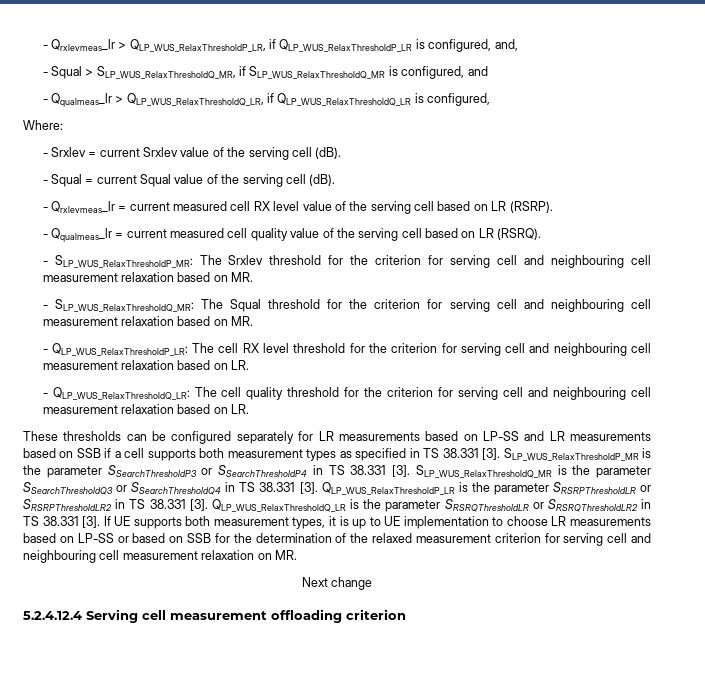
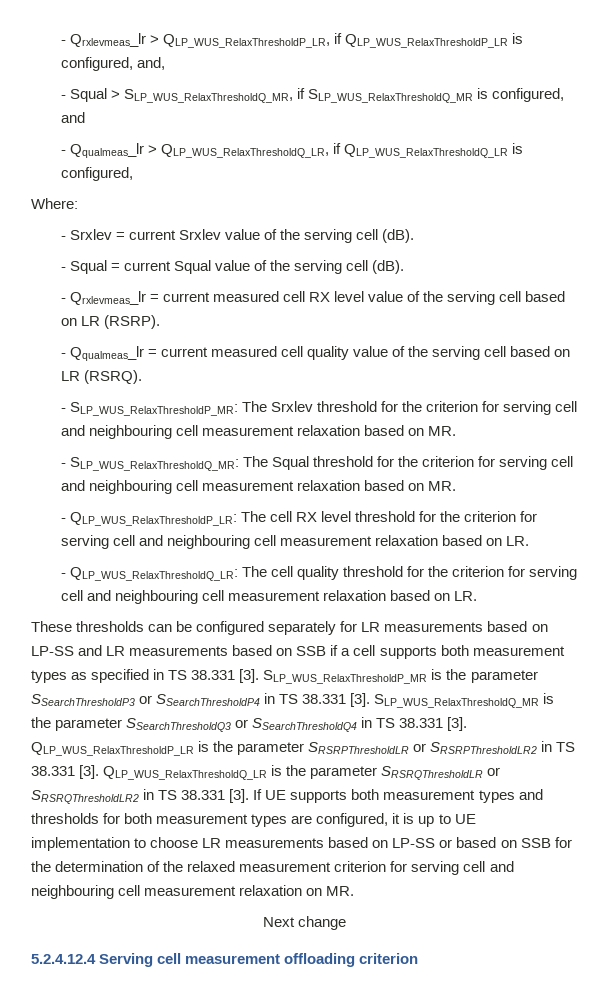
[292,517,326,529] types, -> [478,789,543,803] [31,813,389,827] types and thresholds for both measurement types are configured,

